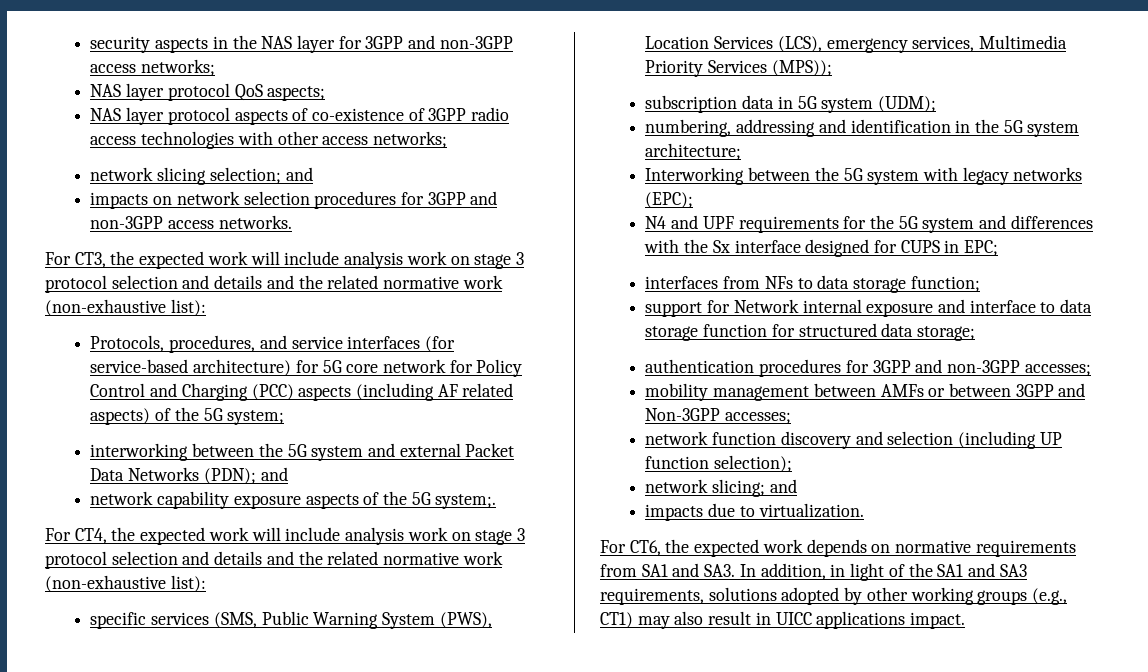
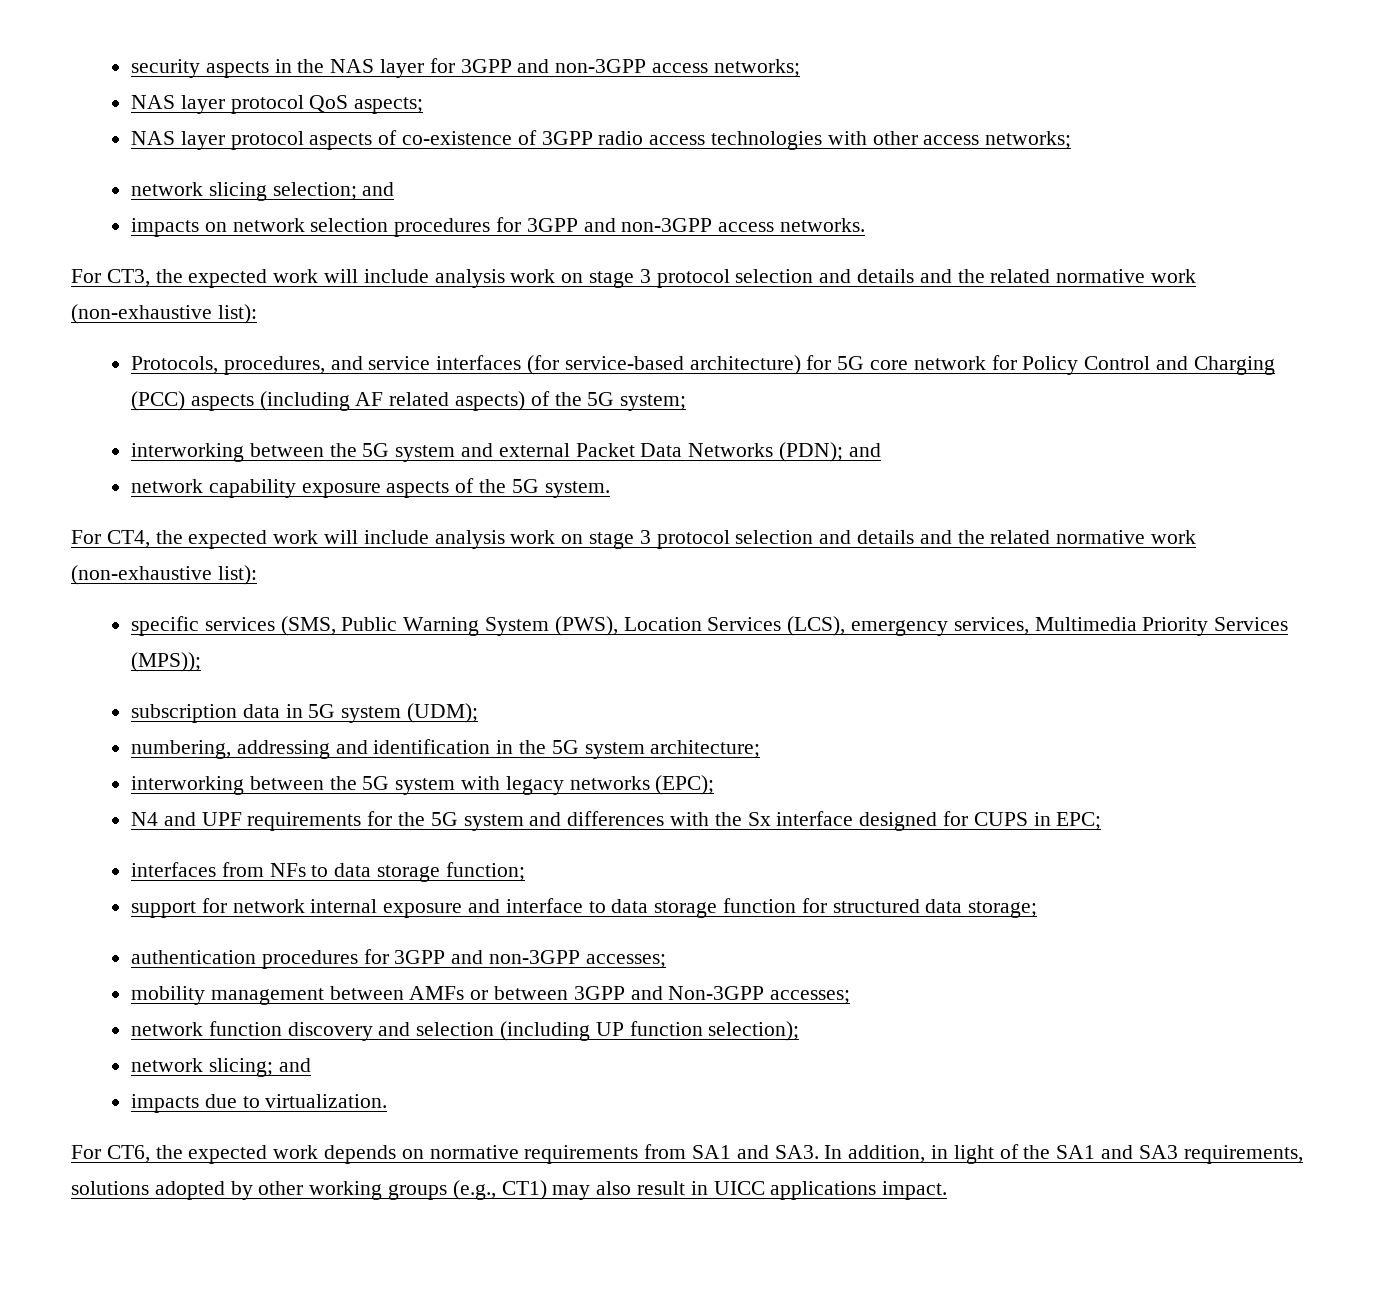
[435,494,497,509] system;. -> [544,481,610,498] system.
[645,167,745,185] Interworking -> [130,776,244,795] interworking
[733,299,799,313] Network -> [232,899,305,913] network

